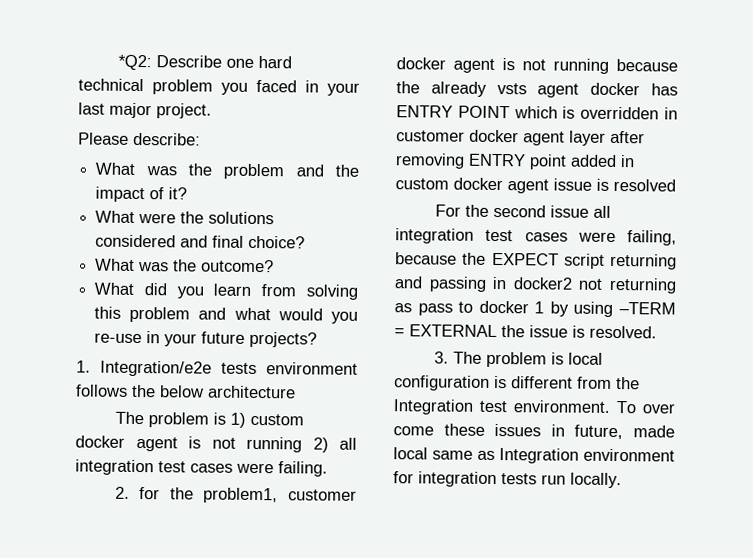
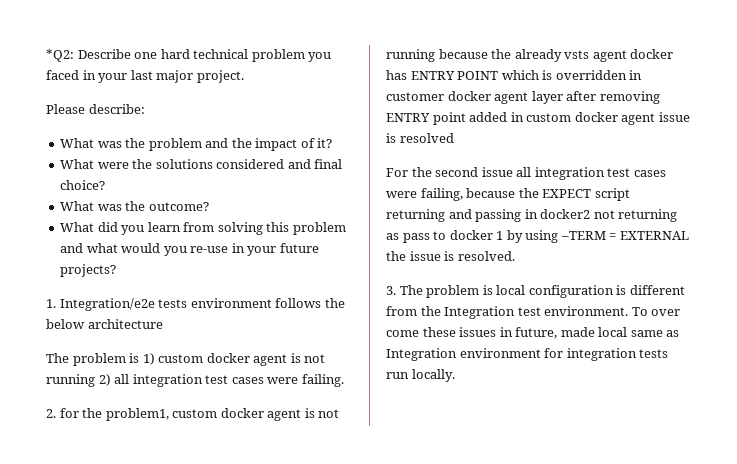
[288,489,357,501] customer -> [172,409,218,418] custom

